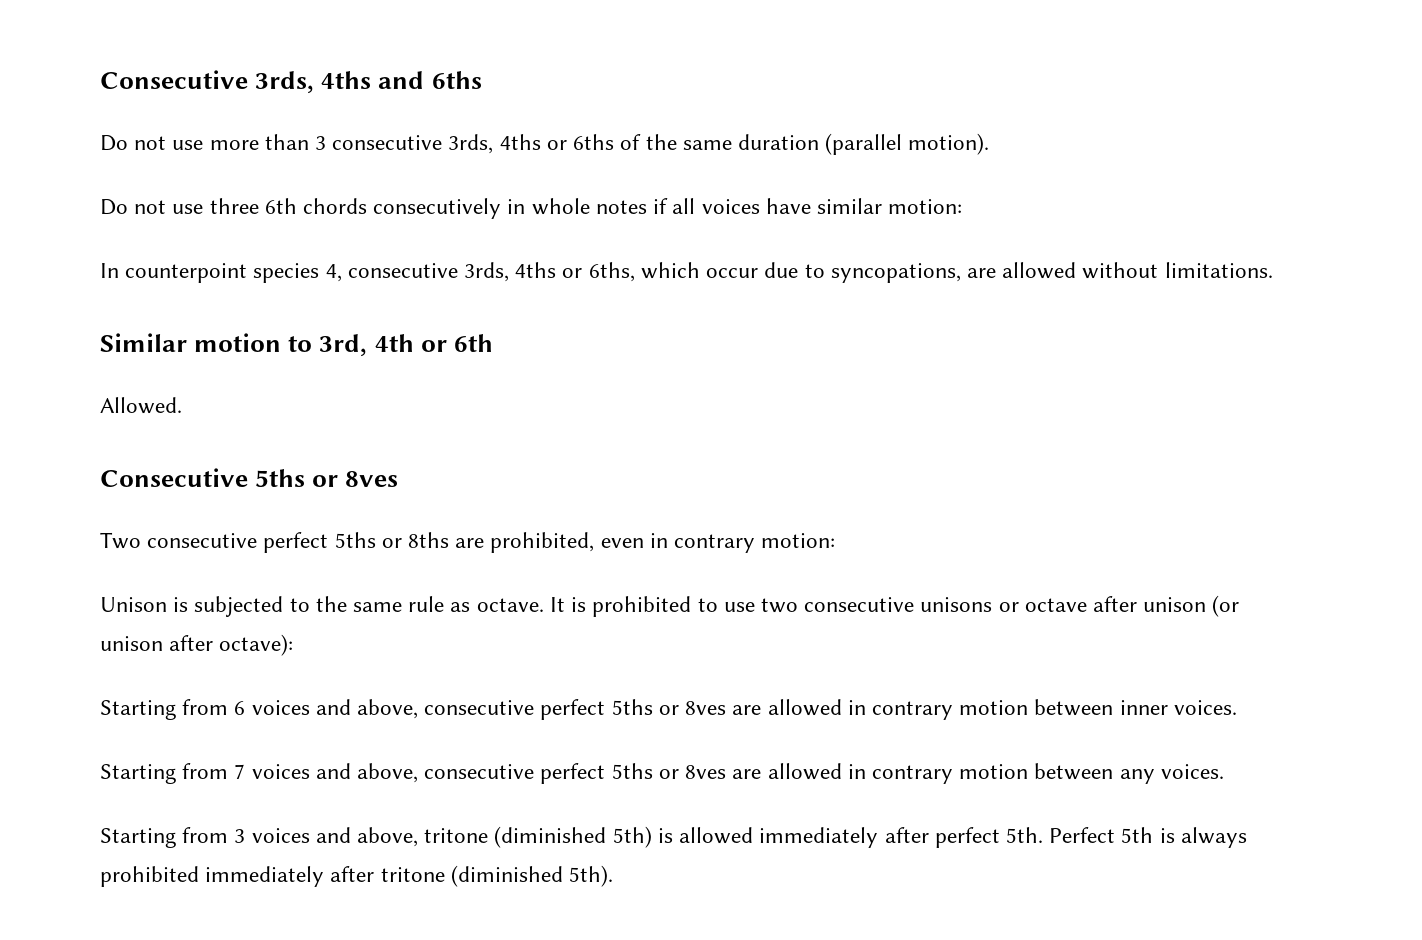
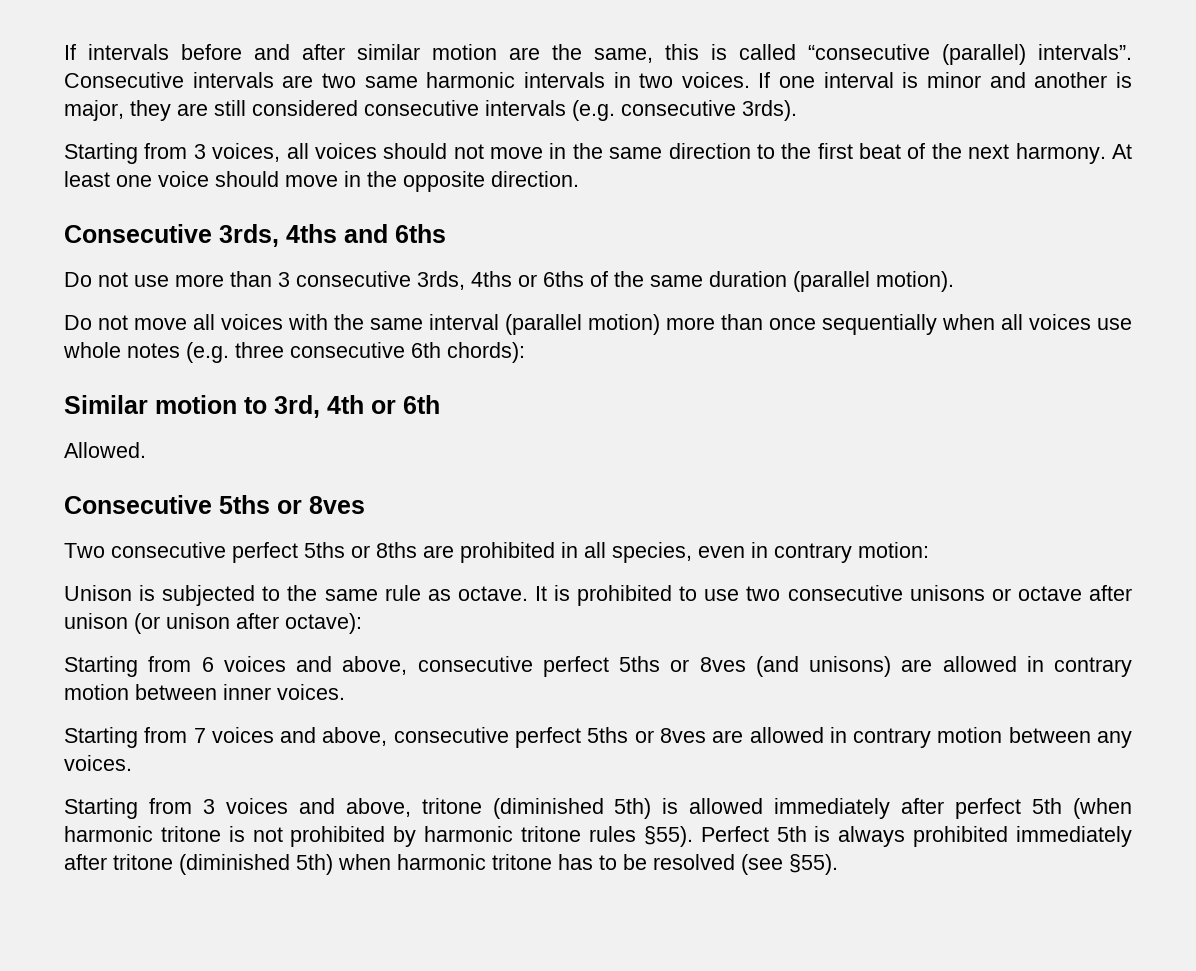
(100, 79) none -> [64,44,1132,65] [64,72,1132,88] [64,100,797,121] [64,143,1133,164] [64,171,579,192] If intervals before and after similar motion are the same, this is called “consecutive (parallel) intervals”. Consecutive intervals are two same harmonic intervals in two voices. If one interval is minor and another is major, they are still considered consecutive intervals (e.g. consecutive 3rds). // Starting from 3 voices, all voices should not move in the same direction to the first beat of the next harmony. At least one voice should move in the opposite direction. //
[172,198,963,219] [100,262,1273,283] use three 6th chords consecutively in whole notes if all voices have similar motion: // In counterpoint species 4, consecutive 3rds, 4ths or 6ths, which occur due to syncopations, are allowed without limitations. -> [134,314,1132,335] [63,342,525,363] move all voices with the same interval (parallel motion) more than once sequentially when all voices use whole notes (e.g. three consecutive 6th chords):
[490,532,595,553] prohibited, -> [460,542,692,563] prohibited in all species,
(727, 708) none -> [755,656,891,677] (and unisons)
[1005,827,1043,843] 5th. -> [1032,798,1132,819] [64,826,693,847] 5th (when harmonic tritone is not prohibited by harmonic tritone rules §55).
[569,865,614,887] 5th). -> [296,854,838,875] 5th) when harmonic tritone has to be resolved (see §55).

